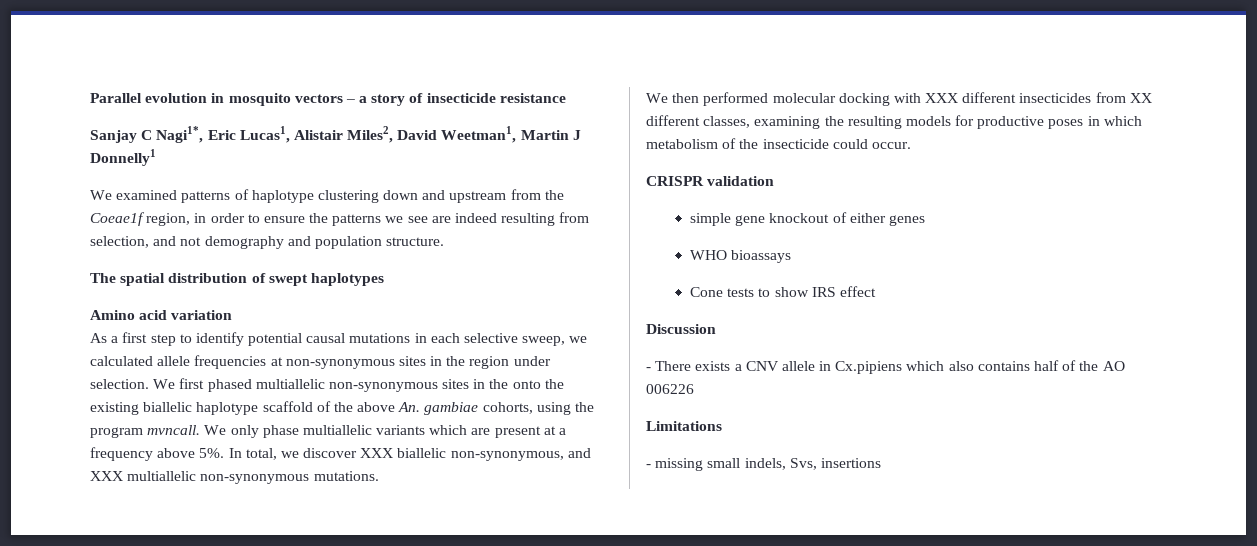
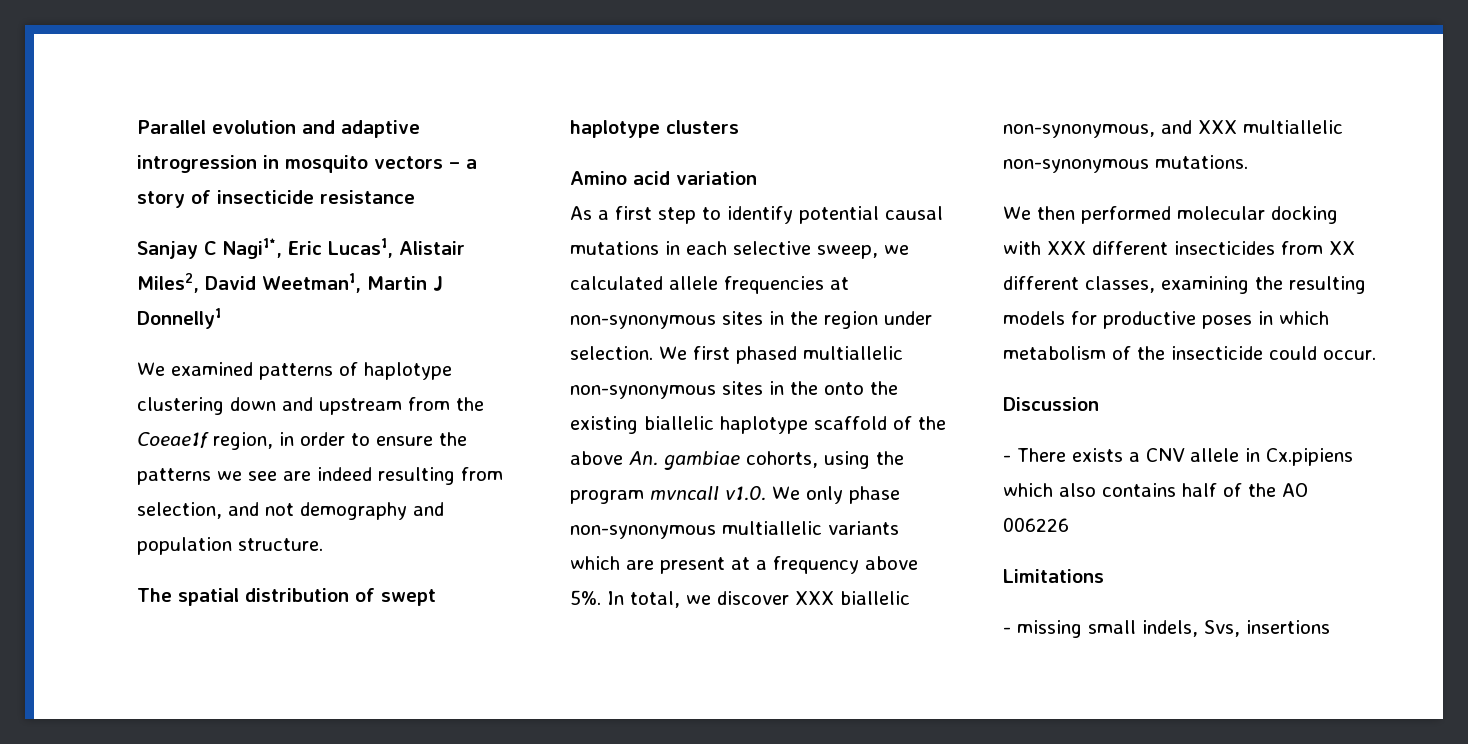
(208, 98) none -> [302,120,420,138] [137,155,257,173] and adaptive introgression
[310,273,384,286] haplotypes -> [570,120,739,138] haplotype clusters
[147,425,201,435] mvncall. -> [650,486,766,501] mvncall v1.0.
(299, 431) none -> [570,525,716,539] non-synonymous
[646,176,775,186] [689,212,925,226] [689,250,792,263] [689,286,876,297] // CRISPR validation // simple gene knockout of either genes // WHO bioassays // Cone tests to show IRS effect -> (1376, 355) none

